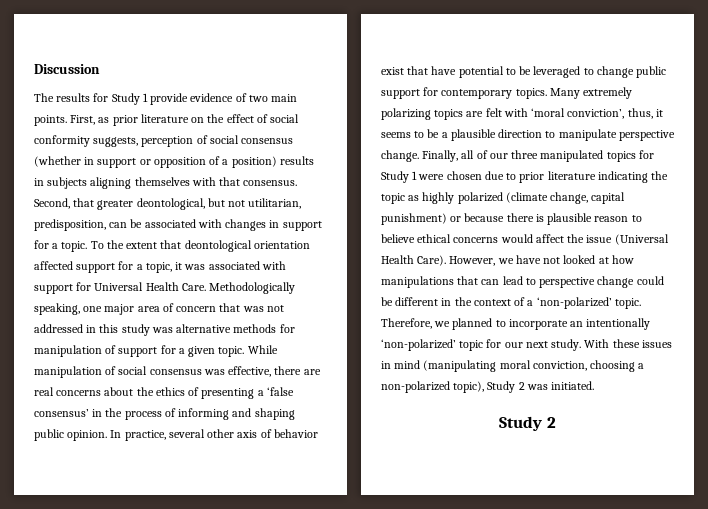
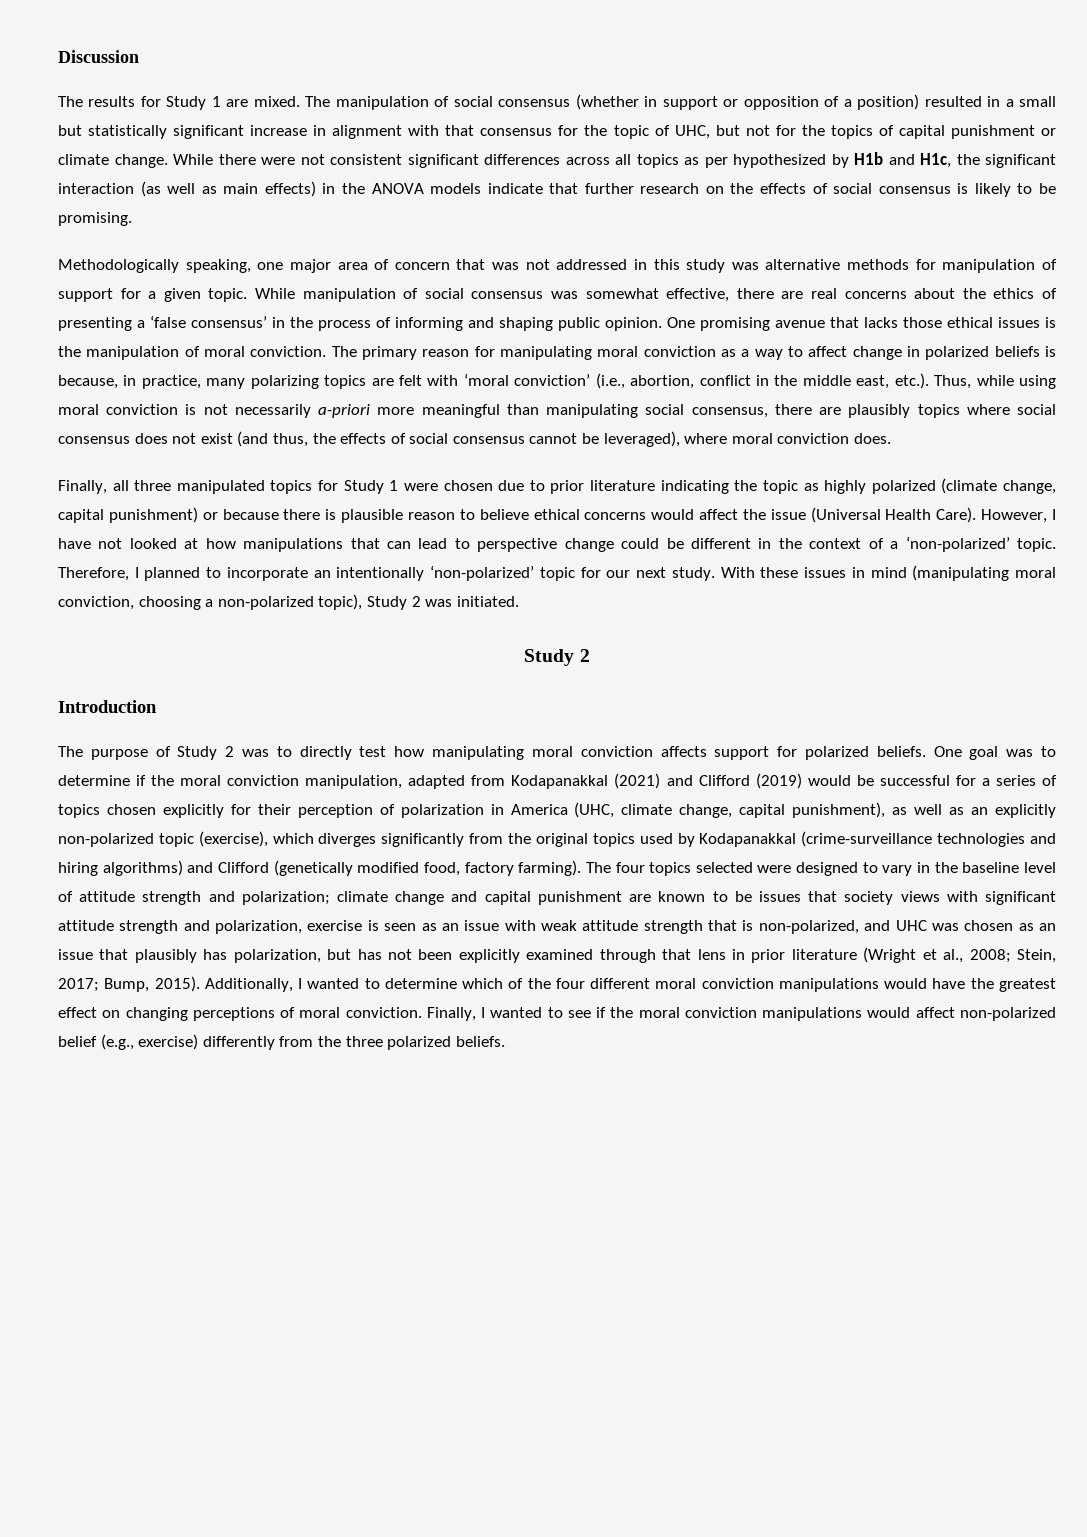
[150,93,298,105] [34,114,300,126] [34,135,194,147] provide evidence of two main points. First, as prior literature on the effect of social conformity suggests, perception -> [226,96,429,110] are mixed. The manipulation
[279,156,314,165] [34,177,298,189] [34,198,302,210] [34,219,322,231] [34,240,310,252] [34,261,286,273] [34,282,206,294] results in subjects aligning themselves with that consensus. Second, that greater deontological, but not utilitarian, predisposition, can be associated with changes in support for a topic. To the extent that deontological orientation affected support for a topic, it was associated with support for Universal Health Care. -> [924,96,1057,107] [58,125,1056,139] [58,152,1056,168] [58,181,1057,197] [58,212,132,226] resulted in a small but statistically significant increase in alignment with that consensus for the topic of UHC, but not for the topics of capital punishment or climate change. While there were not consistent significant differences across all topics as per hypothesized by H1b and H1c, the significant interaction (as well as main effects) in the ANOVA models indicate that further research on the effects of social consensus is likely to be promising. //
(225, 372) none -> [585,288,659,299] somewhat
[110,429,318,441] [381,66,667,78] [381,87,633,99] In practice, several other axis of behavior exist that have potential to be leveraged to change public support for contemporary topics. Many extremely -> [667,317,1056,331] [58,346,1057,360] [58,375,246,389] One promising avenue that lacks those ethical issues is the manipulation of moral conviction. The primary reason for manipulating moral conviction as a way to affect change in polarized beliefs is because, in practice, many
[567,108,663,119] [381,129,675,141] [381,150,508,162] conviction’, thus, it seems to be a plausible direction to manipulate perspective change. Finally, all of our -> [514,373,1057,389] [58,404,1056,418] [58,431,892,447] [58,480,129,494] conviction’ (i.e., abortion, conflict in the middle east, etc.). Thus, while using moral conviction is not necessarily a-priori more meaningful than manipulating social consensus, there are plausibly topics where social consensus does not exist (and thus, the effects of social consensus cannot be leveraged), where moral conviction does. // Finally, all
[497,258,514,264] we -> [1052,509,1057,520] I
[434,321,451,327] we -> [134,567,139,578] I
(556, 422) none -> [58,700,157,713] [58,746,1057,760] [58,773,1058,789] [58,802,1056,818] [58,831,1056,847] [58,860,1056,876] [58,891,1056,905] [58,920,1057,934] [58,947,1057,963] [58,976,1057,992] [58,1007,1057,1021] [58,1034,505,1050] // Introduction // The purpose of Study 2 was to directly test how manipulating moral conviction affects support for polarized beliefs. One goal was to determine if the moral conviction manipulation, adapted from Kodapanakkal (2021) and Clifford (2019) would be successful for a series of topics chosen explicitly for their perception of polarization in America (UHC, climate change, capital punishment), as well as an explicitly non-polarized topic (exercise), which diverges significantly from the original topics used by Kodapanakkal (crime-surveillance technologies and hiring algorithms) and Clifford (genetically modified food, factory farming). The four topics selected were designed to vary in the baseline level of attitude strength and polarization; climate change and capital punishment are known to be issues that society views with significant attitude strength and polarization, exercise is seen as an issue with weak attitude strength that is non-polarized, and UHC was chosen as an issue that plausibly has polarization, but has not been explicitly examined through that lens in prior literature (Wright et al., 2008; Stein, 2017; Bump, 2015). Additionally, I wanted to determine which of the four different moral conviction manipulations would have the greatest effect on changing perceptions of moral conviction. Finally, I wanted to see if the moral conviction manipulations would affect non-polarized belief (e.g., exercise) differently from the three polarized beliefs.

